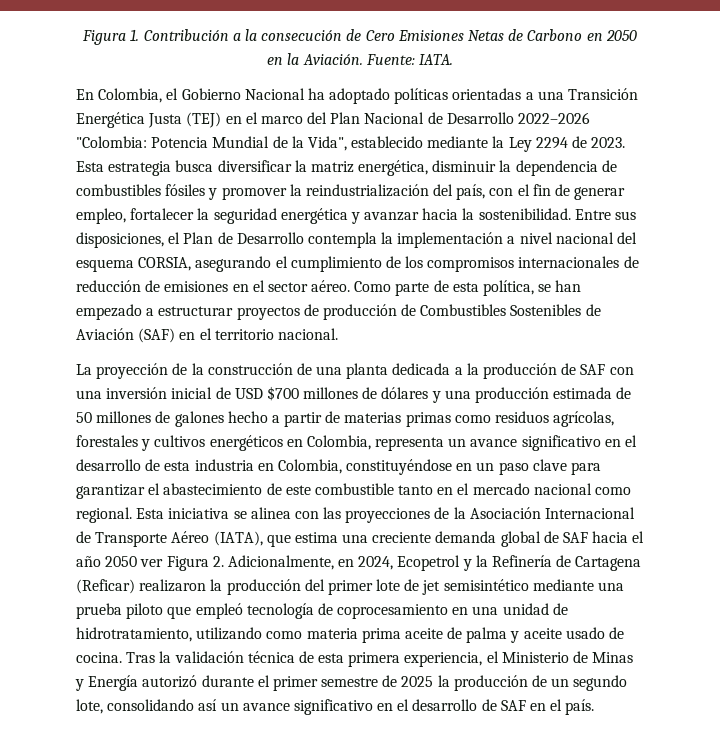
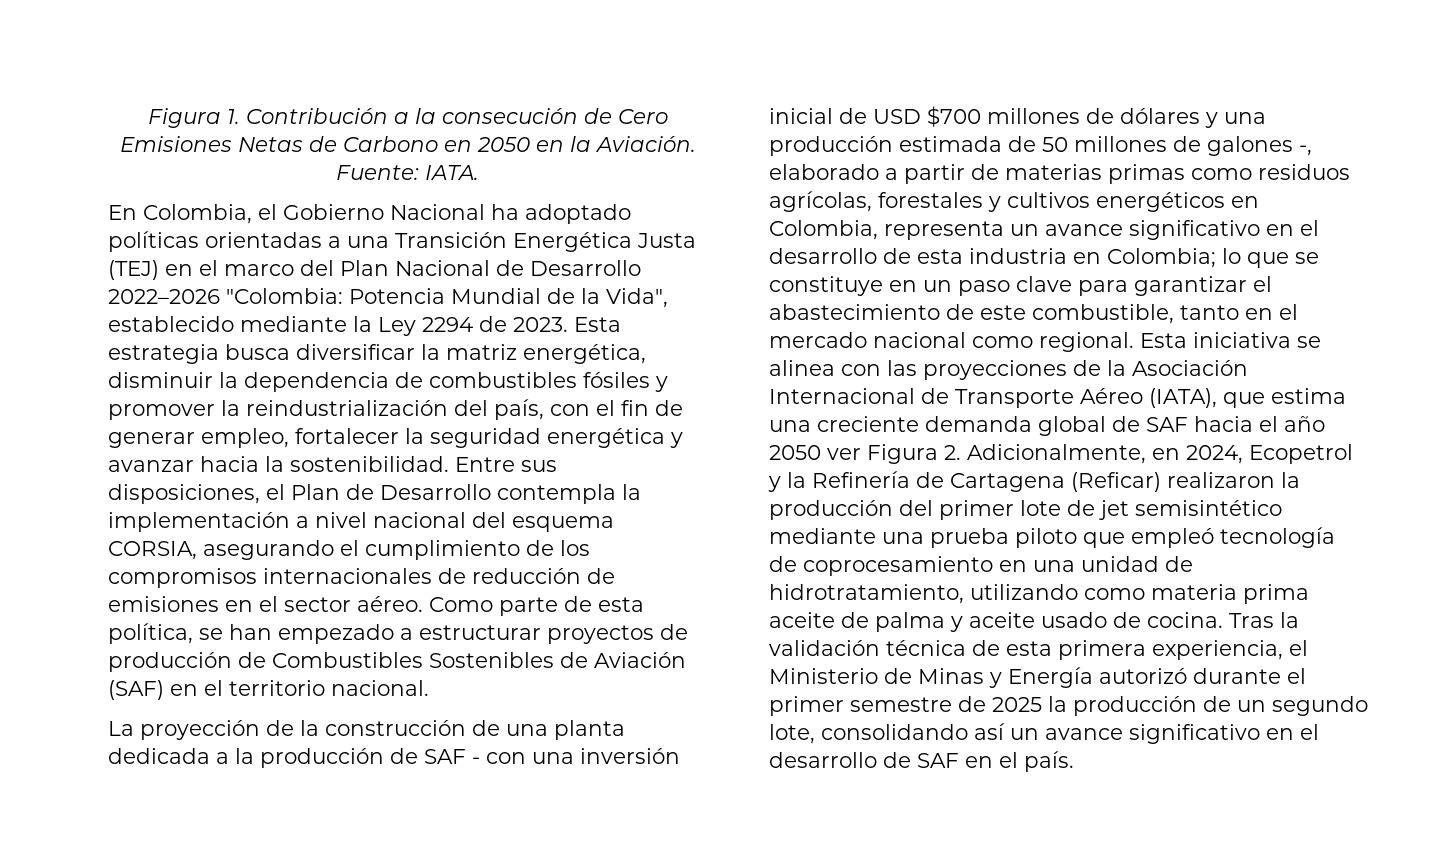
(606, 369) none -> [472,757,480,764] -
[227,411,268,423] hecho -> [1299,145,1312,156] [769,164,879,180] -, elaborado
[277,459,453,475] Colombia, constituyéndose -> [1107,248,1319,268] [769,276,883,296] Colombia; lo que se constituye
[314,483,394,495] combustible -> [1032,304,1174,324] combustible,

